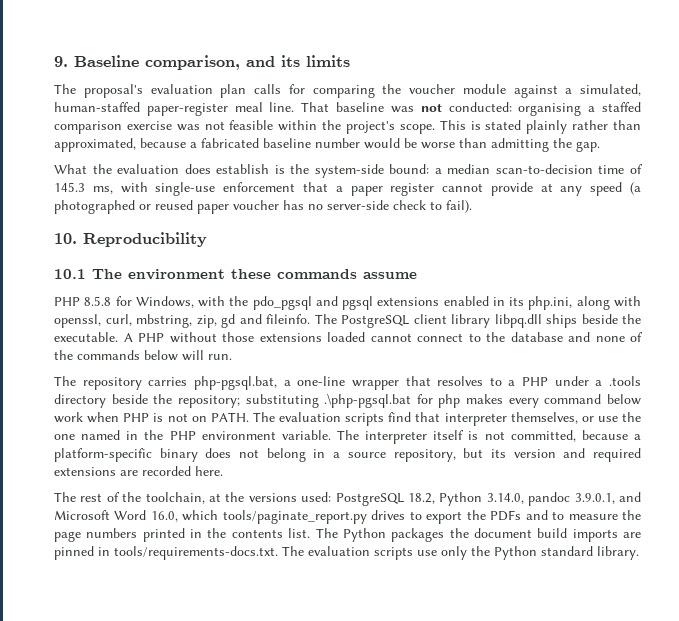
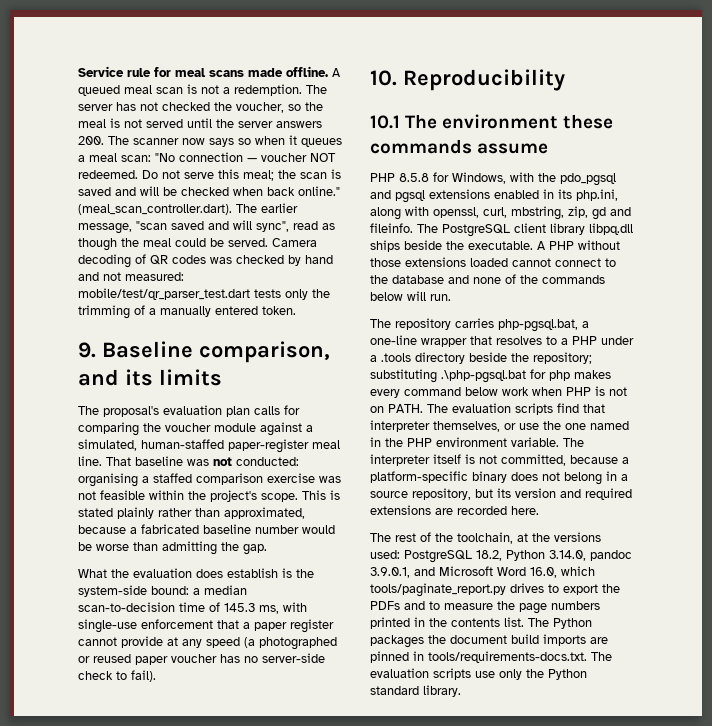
(54, 61) none -> [78,66,341,77] [78,84,327,96] [78,102,323,113] [78,118,322,128] [78,135,342,147] [78,152,336,162] [78,169,341,181] [78,186,340,196] [78,203,298,215] [78,220,335,234] [78,238,317,251] [78,254,333,268] [78,272,184,281] [78,288,330,300] [78,305,296,319] Service rule for meal scans made offline. A queued meal scan is not a redemption. The server has not checked the voucher, so the meal is not served until the server answers 200. The scanner now says so when it queues a meal scan: "No connection — voucher NOT redeemed. Do not serve this meal; the scan is saved and will be checked when back online." (meal_scan_controller.dart). The earlier message, "scan saved and will sync", read as though the meal could be served. Camera decoding of QR codes was checked by hand and not measured: mobile/test/qr_parser_test.dart tests only the trimming of a manually entered token. //

